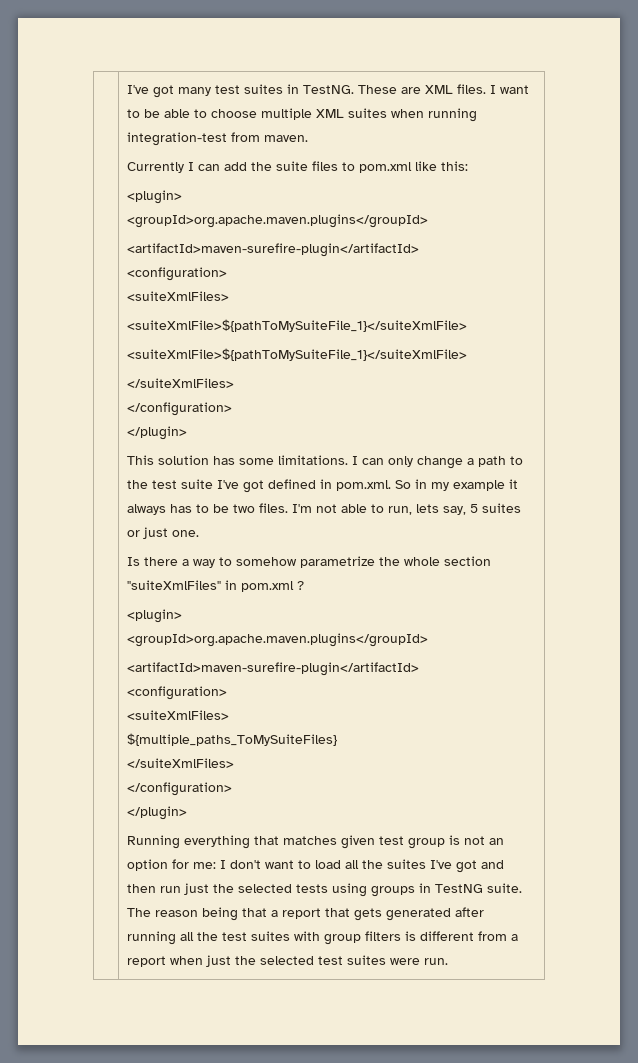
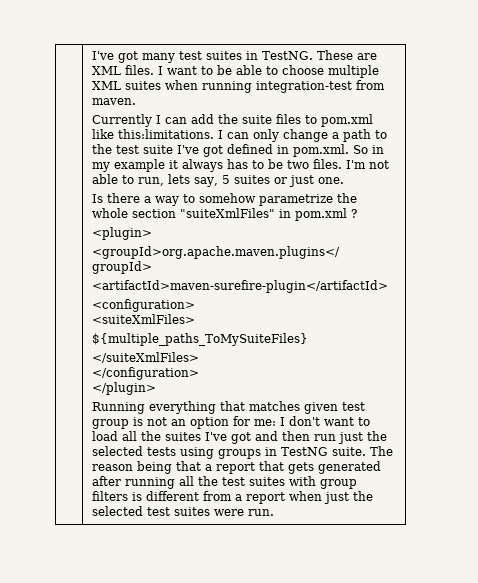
[441,161,469,171] [127,190,183,204] [127,214,429,228] [127,243,420,257] [127,267,228,281] [127,291,230,301] [127,319,468,332] [127,348,468,361] [127,378,235,388] [127,402,233,416] [127,426,188,440] [127,455,349,465] this: // <plugin> // <groupId>org.apache.maven.plugins</groupId> // <artifactId>maven-surefire-plugin</artifactId> // <configuration> // <suiteXmlFiles> // <suiteXmlFile>${pathToMySuiteFile_1}</suiteXmlFile> // <suiteXmlFile>${pathToMySuiteFile_1}</suiteXmlFile> // </suiteXmlFiles> // </configuration> // </plugin> // This solution has some limitations. -> [118,129,215,139] this:limitations.

